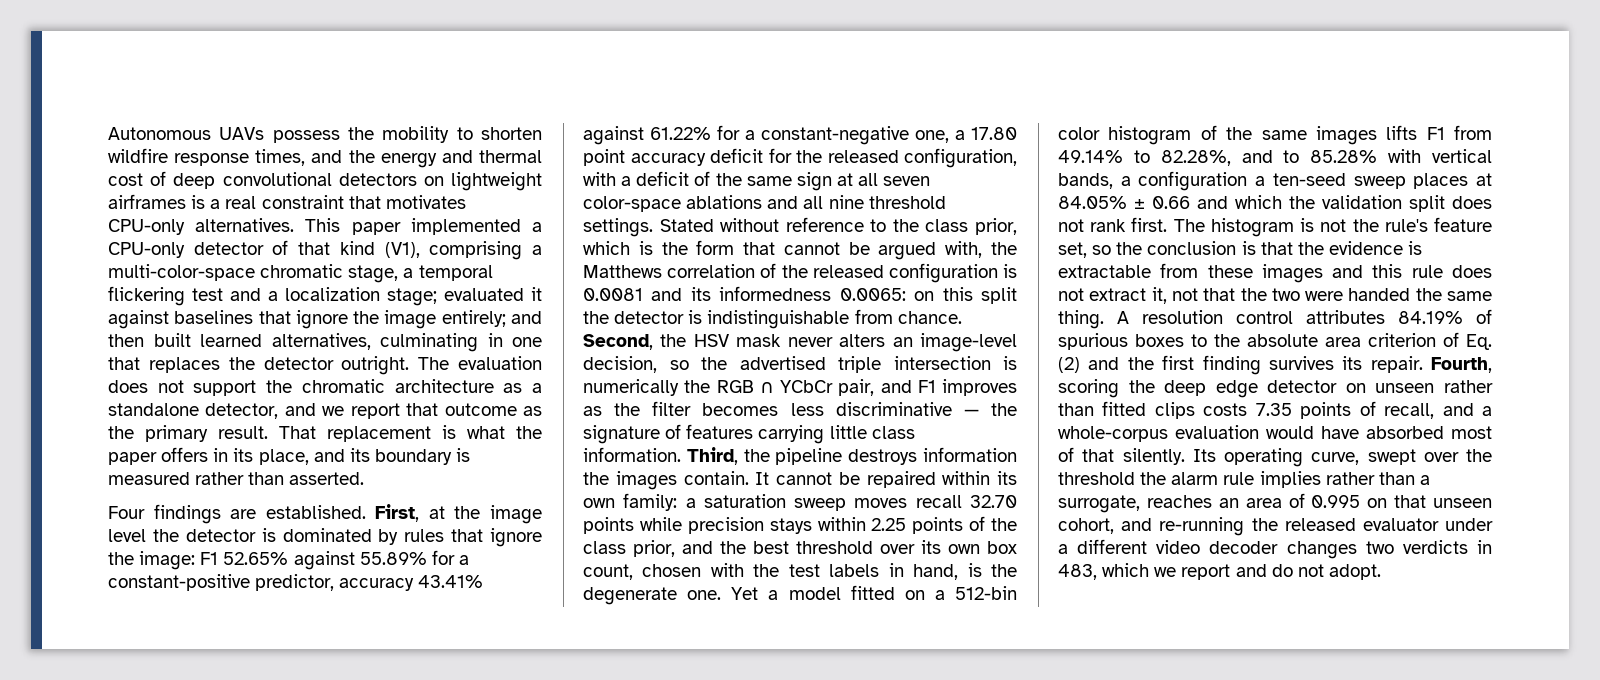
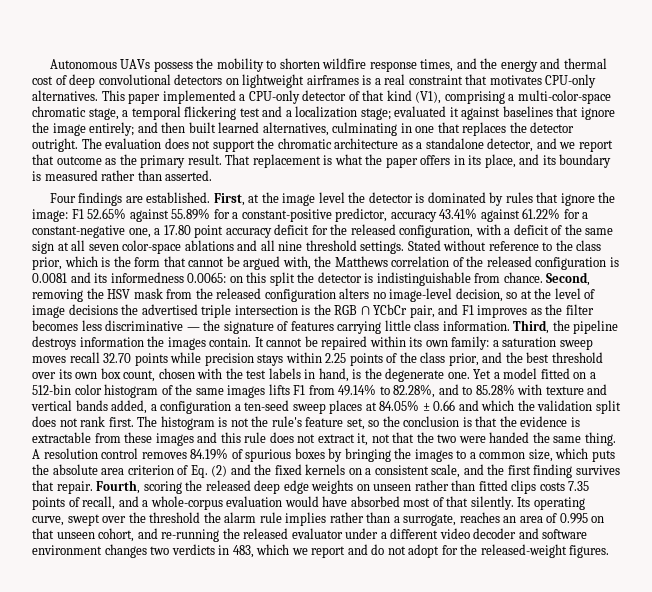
(653, 342) none -> [32,289,83,302] removing
[787,333,1017,352] [583,356,689,373] never alters an image-level decision, so -> [166,288,596,302] [32,304,118,318] from the released configuration alters no image-level decision, so at the level of image decisions
[583,379,679,396] numerically -> (311, 310) none
[1432,149,1492,163] [1058,173,1113,189] vertical bands, -> [545,384,608,395] [31,400,148,414] texture and vertical bands added,
[1306,310,1385,324] attributes -> [141,452,187,459] removes
[1191,334,1207,347] to -> [328,448,615,462] by bringing the images to a common size, which puts
(1154, 363) none -> [274,464,505,478] fixed kernels on a consistent scale, and the
[1342,356,1363,370] its -> [32,480,54,491] that
(1155, 386) none -> [205,480,251,491] released
[1267,380,1338,393] detector -> [311,480,354,494] weights
(1279, 547) none -> [518,528,588,539] [32,545,102,555] and software environment
[1328,564,1381,580] adopt. -> [408,544,610,558] adopt for the released-weight figures.

